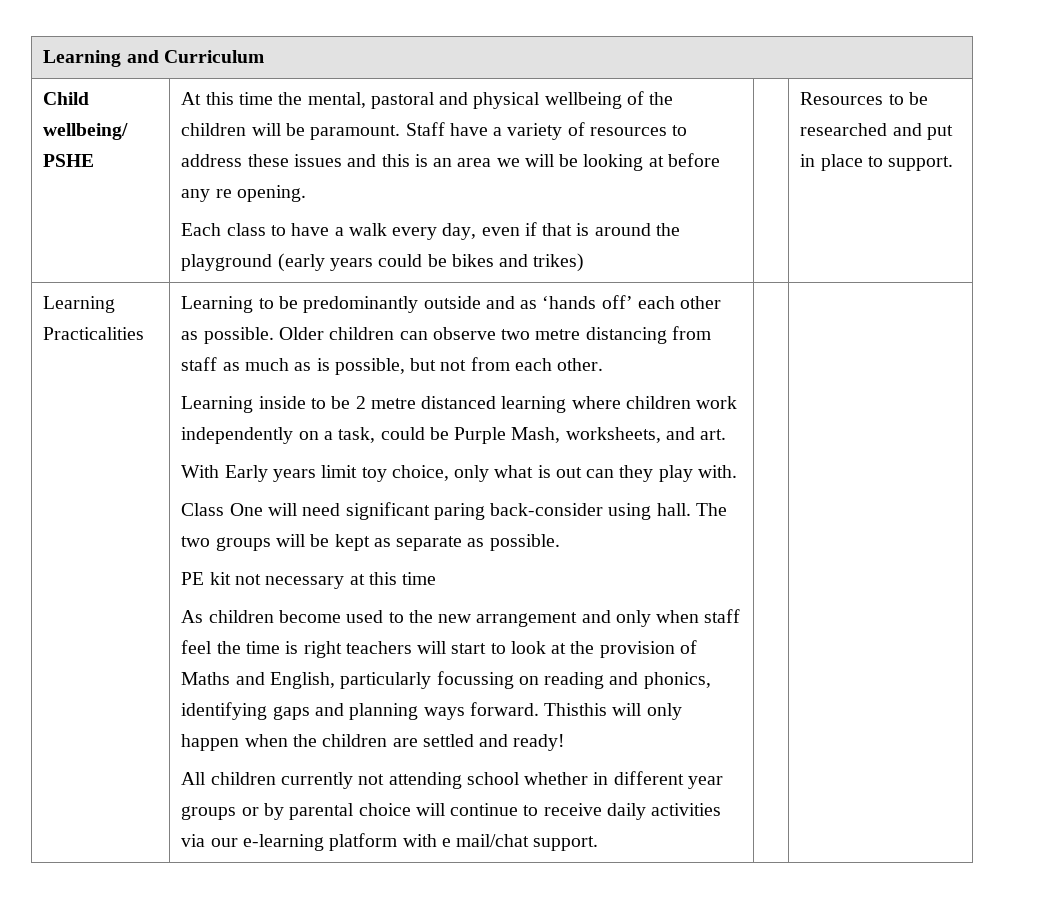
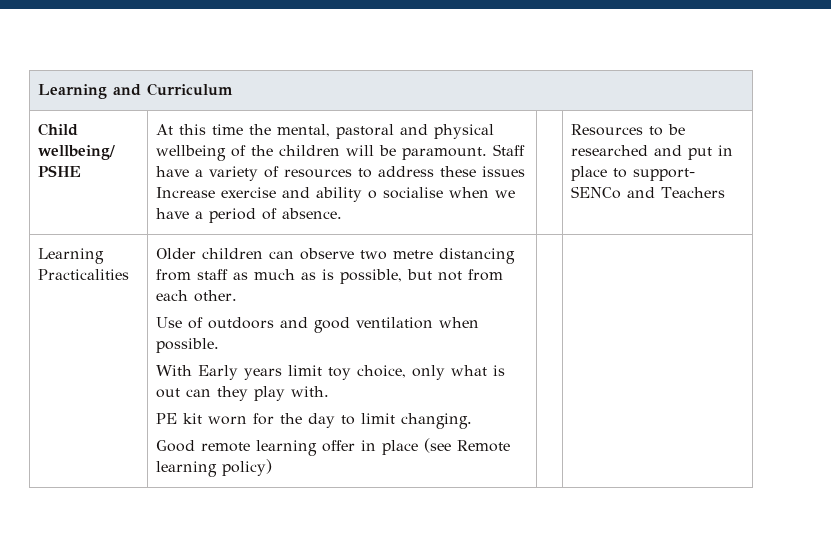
[347,153,720,171] [181,185,306,202] [181,222,680,240] [181,253,585,272] and this is an area we will be looking at before any re opening. // Each class to have a walk every day, even if that is around the playground (early years could be bikes and trikes) -> [155,187,515,202] [155,208,342,223] Increase exercise and ability o socialise when we have a period of absence.
[888,156,954,171] [43,296,116,313] [43,327,145,340] [181,295,722,313] [181,327,274,344] support. // Learning Practicalities | Learning to be predominantly outside and as ‘hands off’ each other as possible. -> [632,168,695,181] [570,186,725,199] [37,248,104,264] [37,269,129,280] support- SENCo and Teachers // Learning Practicalities |
[181,396,738,413] [181,427,727,444] Learning inside to be 2 metre distanced learning where children work independently on a task, could be Purple Mash, worksheets, and art. -> [155,317,479,333] [155,338,219,353] Use of outdoors and good ventilation when possible.
[181,502,727,520] [181,534,560,551] [181,572,437,589] [181,609,741,627] [181,640,697,658] [181,671,711,689] [181,702,682,720] [181,734,566,751] [181,771,723,789] [181,803,722,820] [181,833,599,851] Class One will need significant paring back-consider using hall. The two groups will be kept as separate as possible. // PE kit not necessary at this time // As children become used to the new arrangement and only when staff feel the time is right teachers will start to look at the provision of Maths and English, particularly focussing on reading and phonics, identifying gaps and planning ways forward. Thisthis will only happen when the children are settled and ready! // All children currently not attending school whether in different year groups or by parental choice will continue to receive daily activities via our e-learning platform with e mail/chat support. -> [155,413,472,429] [155,438,510,456] [155,459,272,477] PE kit worn for the day to limit changing. // Good remote learning offer in place (see Remote learning policy)

